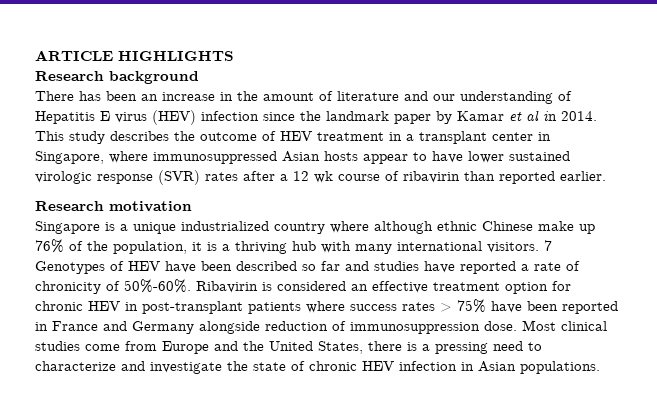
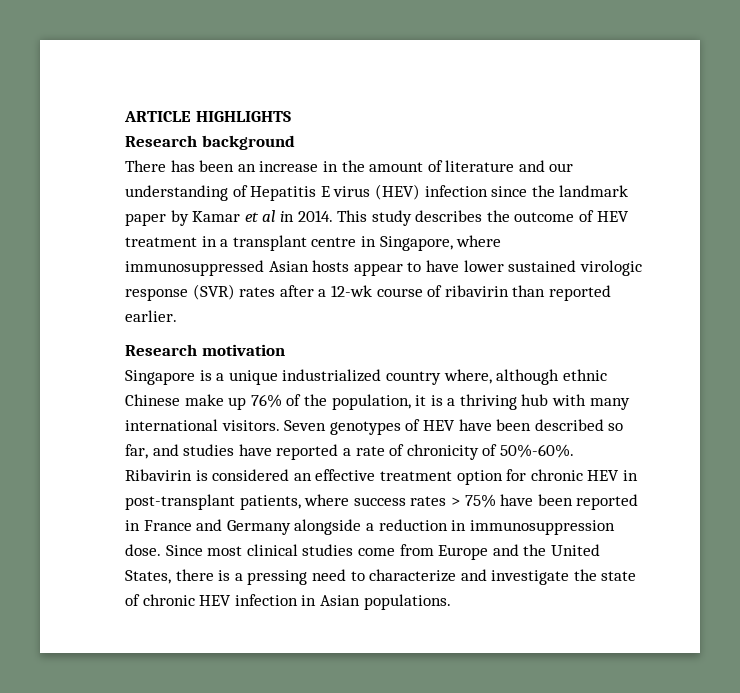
[492,132,533,141] center -> [311,237,357,247] centre
[293,171,333,183] 12 wk -> [330,285,372,297] 12-wk
[330,221,369,233] where -> [443,369,492,384] where,
[544,240,552,251] [35,261,105,274] 7 Genotypes -> [284,420,401,435] Seven genotypes
[321,261,340,271] far -> [125,444,148,459] far,
[248,302,301,314] patients -> [239,495,301,510] patients,
[265,320,556,334] reduction of immunosuppression dose. Most -> [365,519,615,535] [125,544,243,556] a reduction in immunosuppression dose. Since most

